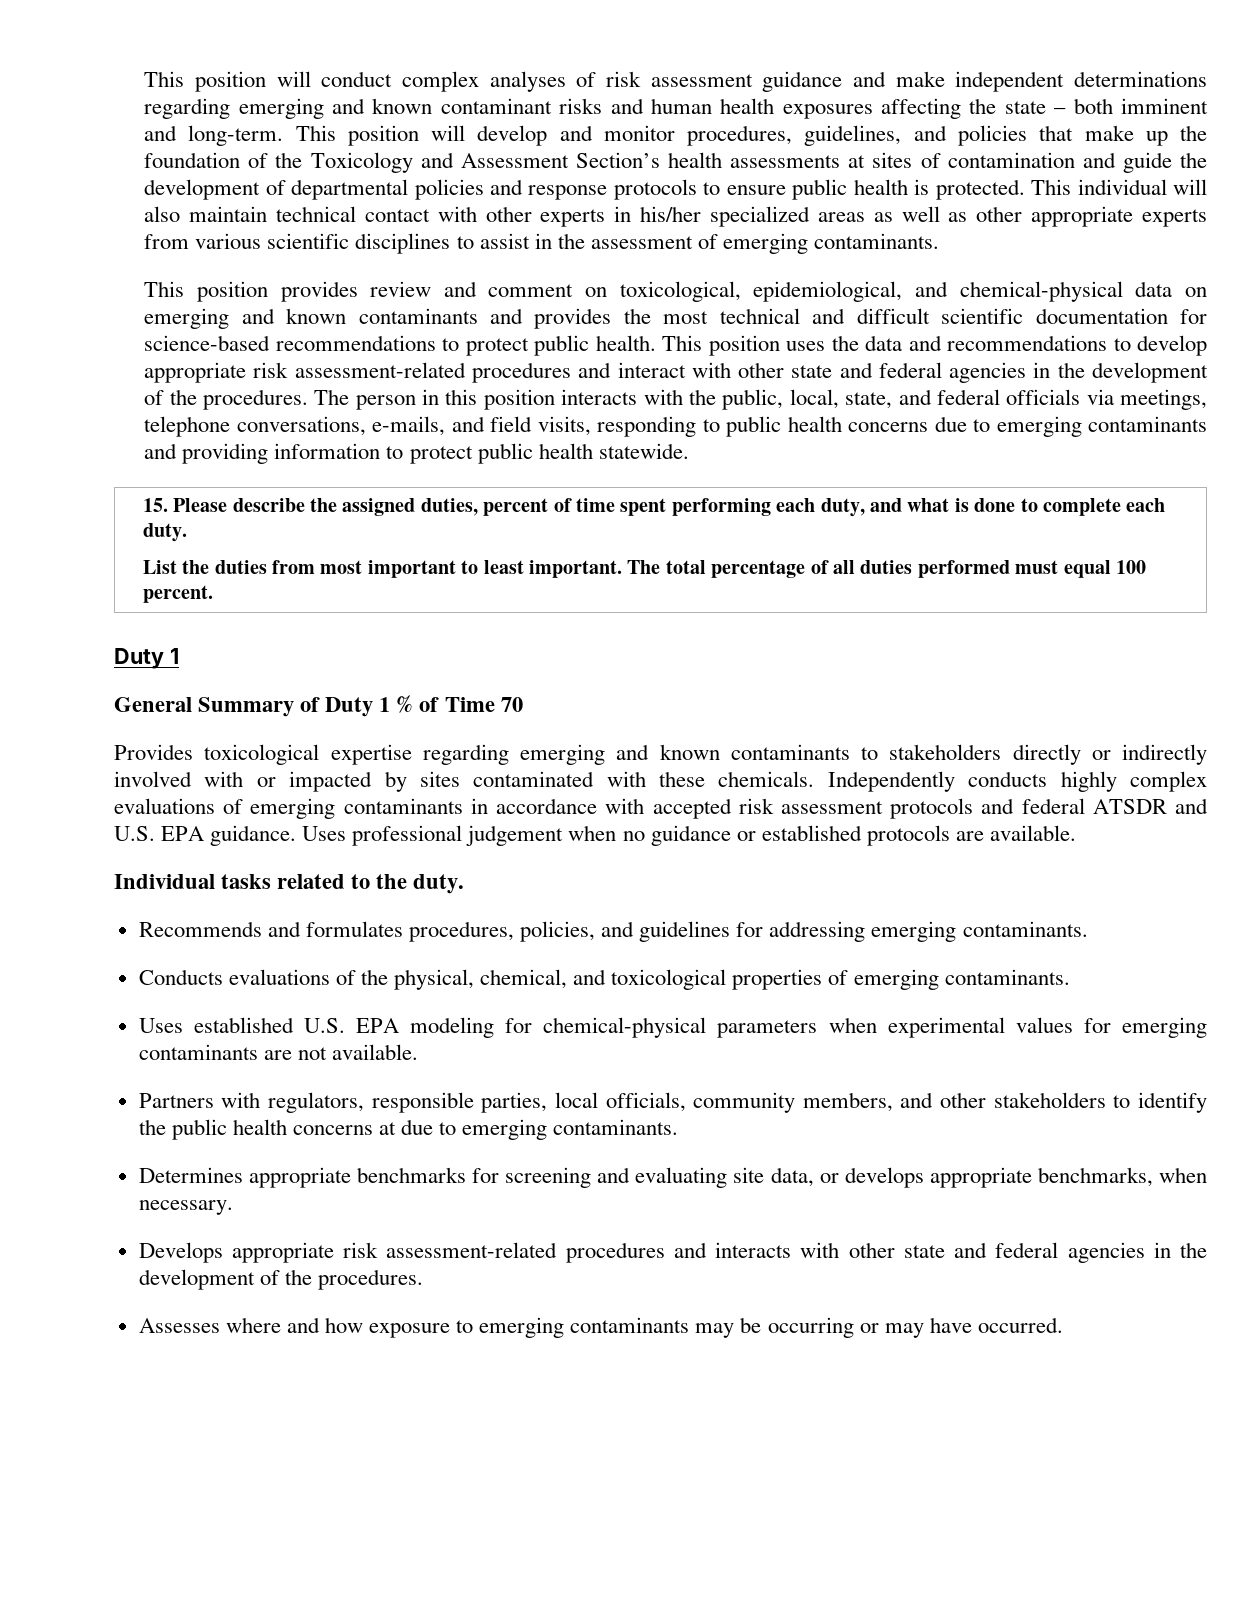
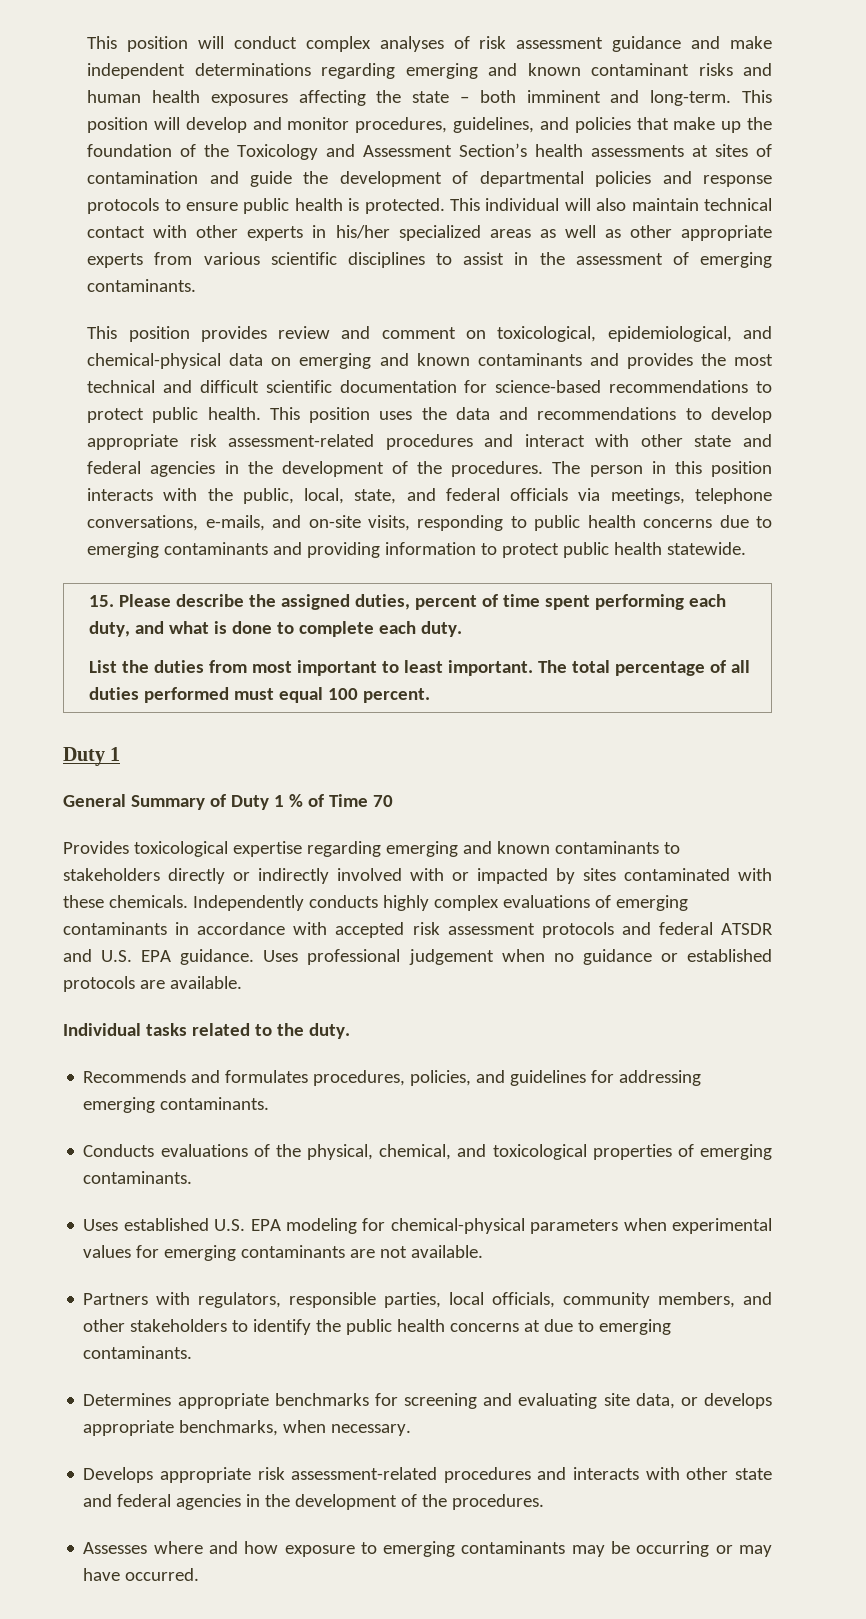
[490,416,533,432] field -> [308,515,361,528] on-site

